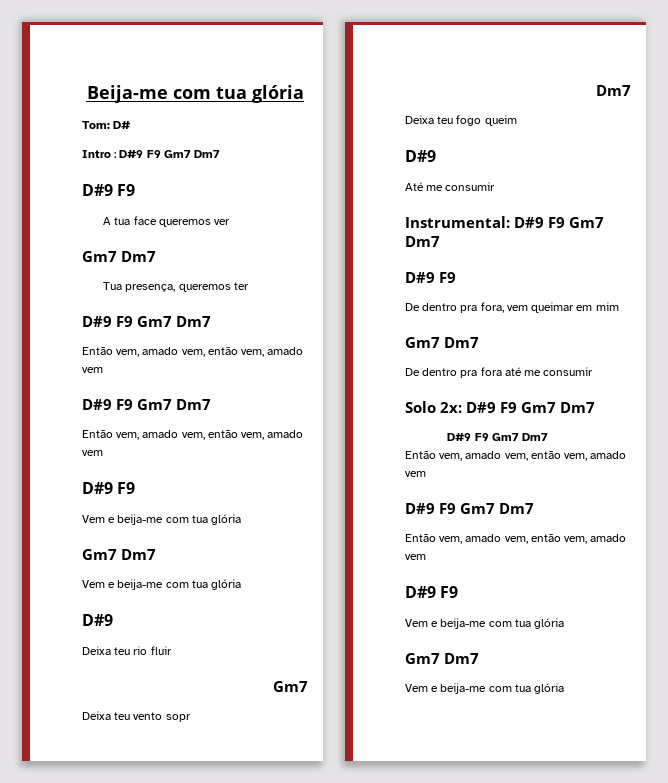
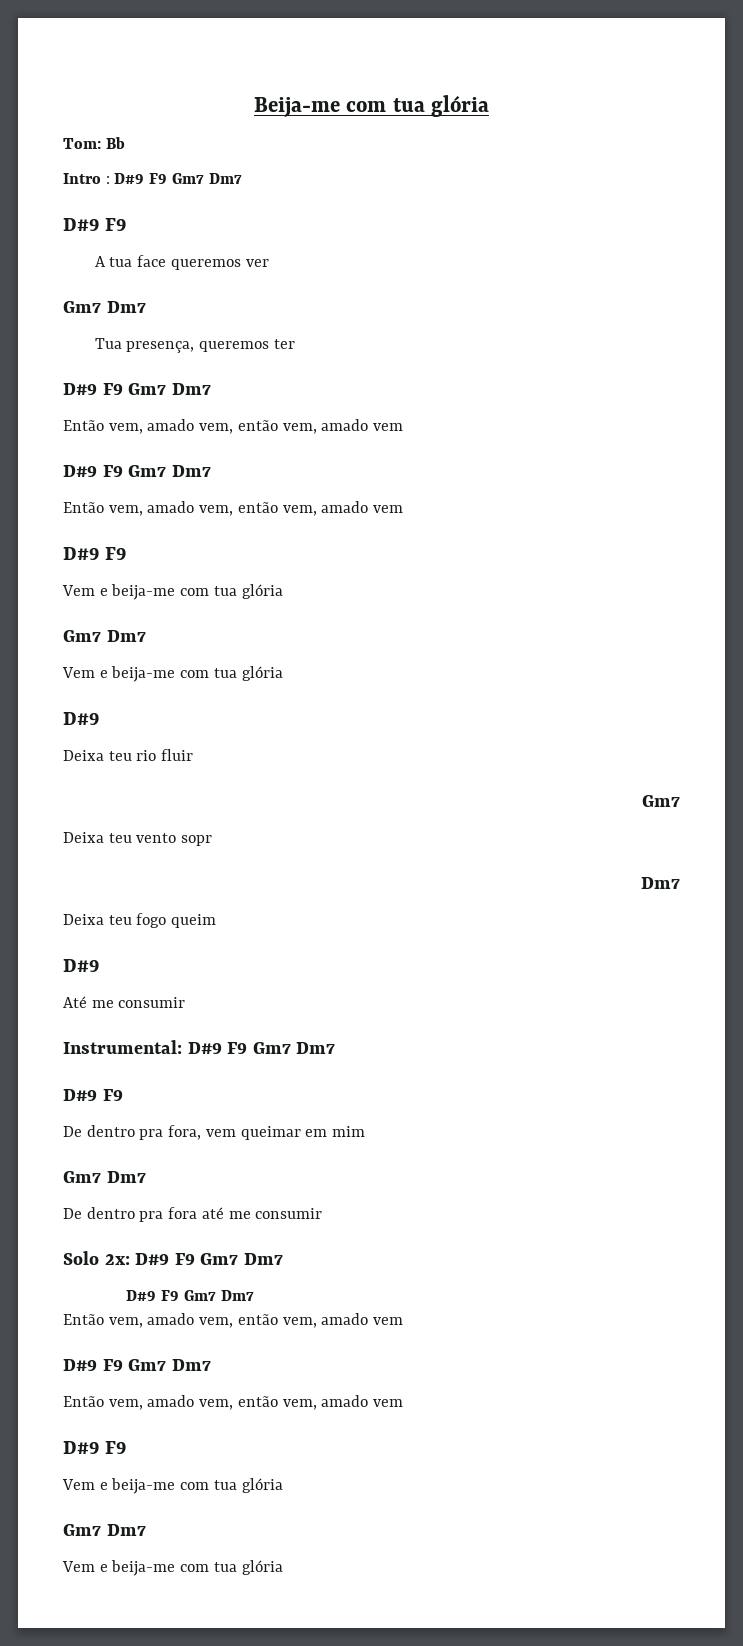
[113,121,132,129] D# -> [105,137,125,149] Bb

